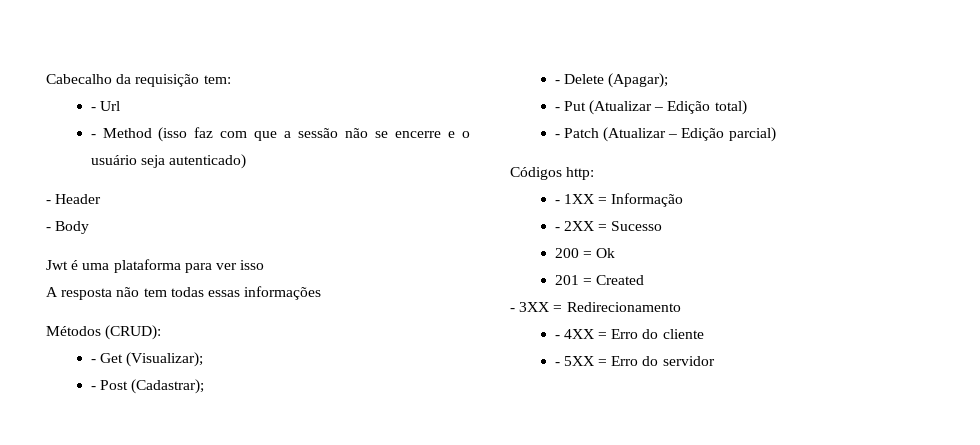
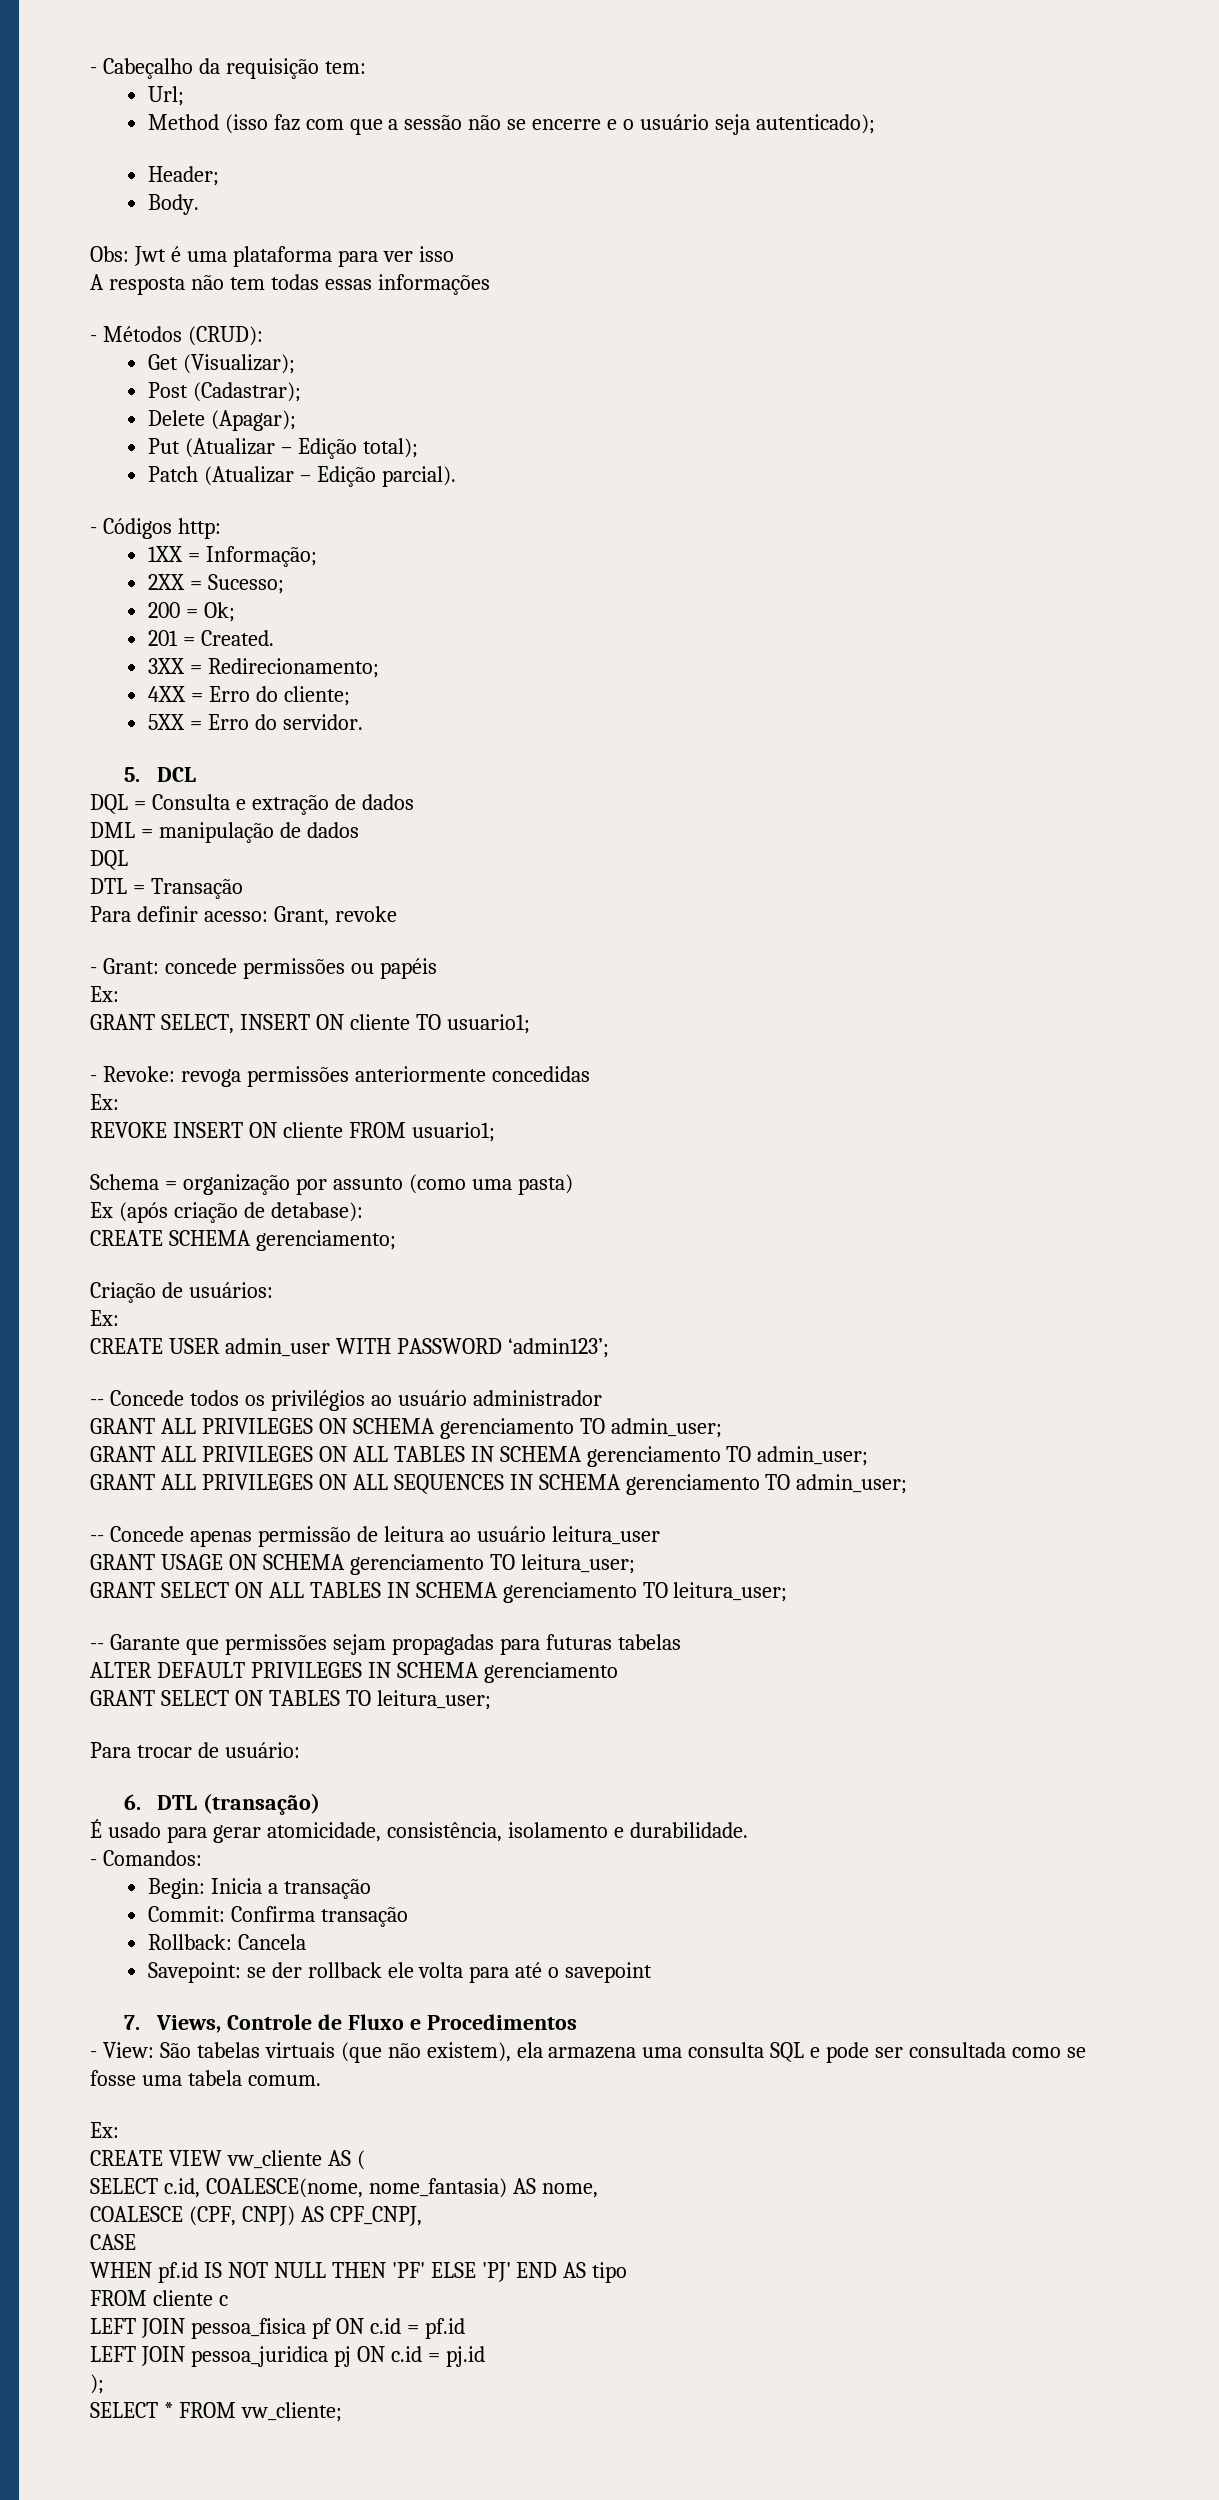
[46,74,112,84] Cabecalho -> [90,58,193,79] - Cabeçalho
[90,101,120,111] [90,134,96,138] - Url // - -> [147,86,184,106] Url; //
[168,154,246,169] [46,194,102,204] [46,221,90,234] autenticado) // - Header // - Body // -> [755,114,875,134] [147,166,219,186] [147,194,199,215] [90,246,129,262] autenticado); // Header; // Body. // Obs:
(322, 293) none -> [90,335,97,342] -
[90,359,96,363] - -> (263, 336) none
[90,386,96,390] - -> (295, 364) none
[554,80,560,84] - -> (301, 392) none
[554,107,560,111] - -> (296, 420) none
[714,100,747,115] [554,134,560,138] total) // - -> [362,438,418,458] total); //
[728,127,776,142] parcial) // -> [381,466,456,487] [90,527,97,534] parcial). // -
[554,200,560,204] - -> (221, 528) none
[611,193,684,207] [554,227,560,231] Informação // - -> [205,546,317,567] Informação; //
[611,221,663,231] Sucesso -> [207,574,284,594] Sucesso;
[595,248,615,258] Ok -> [203,602,235,622] Ok;
[595,275,644,285] [510,302,681,312] [554,335,560,339] Created // - 3XX = Redirecionamento // - -> [200,630,274,646] [147,658,379,678] Created. // 3XX = Redirecionamento; //
[662,329,704,339] [554,362,560,366] cliente // - -> [283,686,350,706] cliente; //
[662,356,715,366] servidor -> [282,714,363,730] [123,767,197,782] [90,794,414,815] [90,822,359,843] [90,850,128,870] [90,878,243,899] [90,906,397,926] [90,958,437,979] [90,986,119,1002] [90,1014,530,1034] [90,1066,590,1087] [90,1094,119,1110] [90,1122,495,1142] [90,1174,573,1195] [90,1202,363,1223] [90,1230,396,1251] [90,1282,273,1303] [90,1310,119,1326] [90,1338,609,1358] [90,1390,602,1411] [90,1418,722,1439] [90,1446,869,1467] [90,1474,908,1495] [90,1526,660,1547] [90,1554,635,1575] [90,1582,788,1603] [90,1634,681,1655] [90,1662,618,1683] [90,1690,491,1710] [90,1742,300,1758] [123,1793,321,1815] [90,1819,748,1843] [90,1850,202,1866] [147,1878,371,1899] [147,1906,408,1927] [147,1934,306,1950] [147,1962,653,1983] [123,2014,577,2033] [90,2042,1086,2063] [90,2070,321,2086] [90,2122,119,2138] [90,2150,365,2170] [90,2178,598,2198] [90,2206,422,2226] [90,2234,136,2250] [90,2262,628,2283] [90,2290,228,2306] [90,2318,465,2339] [90,2346,485,2367] [90,2374,104,2394] [90,2402,342,2422] servidor. // 5. DCL // DQL = Consulta e extração de dados // DML = manipulação de dados // DQL // DTL = Transação // Para definir acesso: Grant, revoke // - Grant: concede permissões ou papéis // Ex: // GRANT SELECT, INSERT ON cliente TO usuario1; // - Revoke: revoga permissões anteriormente concedidas // Ex: // REVOKE INSERT ON cliente FROM usuario1; // Schema = organização por assunto (como uma pasta) // Ex (após criação de detabase): // CREATE SCHEMA gerenciamento; // Criação de usuários: // Ex: // CREATE USER admin_user WITH PASSWORD ‘admin123’; // -- Concede todos os privilégios ao usuário administrador // GRANT ALL PRIVILEGES ON SCHEMA gerenciamento TO admin_user; // GRANT ALL PRIVILEGES ON ALL TABLES IN SCHEMA gerenciamento TO admin_user; // GRANT ALL PRIVILEGES ON ALL SEQUENCES IN SCHEMA gerenciamento TO admin_user; // -- Concede apenas permissão de leitura ao usuário leitura_user // GRANT USAGE ON SCHEMA gerenciamento TO leitura_user; // GRANT SELECT ON ALL TABLES IN SCHEMA gerenciamento TO leitura_user; // -- Garante que permissões sejam propagadas para futuras tabelas // ALTER DEFAULT PRIVILEGES IN SCHEMA gerenciamento // GRANT SELECT ON TABLES TO leitura_user; // Para trocar de usuário: // 6. DTL (transação) // É usado para gerar atomicidade, consistência, isolamento e durabilidade. // - Comandos: // Begin: Inicia a transação // Commit: Confirma transação // Rollback: Cancela // Savepoint: se der rollback ele volta para até o savepoint // 7. Views, Controle de Fluxo e Procedimentos // - View: São tabelas virtuais (que não existem), ela armazena uma consulta SQL e pode ser consultada como se fosse uma tabela comum. // Ex: // CREATE VIEW vw_cliente AS ( // SELECT c.id, COALESCE(nome, nome_fantasia) AS nome, // COALESCE (CPF, CNPJ) AS CPF_CNPJ, // CASE // WHEN pf.id IS NOT NULL THEN 'PF' ELSE 'PJ' END AS tipo // FROM cliente c // LEFT JOIN pessoa_fisica pf ON c.id = pf.id // LEFT JOIN pessoa_juridica pj ON c.id = pj.id // ); // SELECT * FROM vw_cliente;

